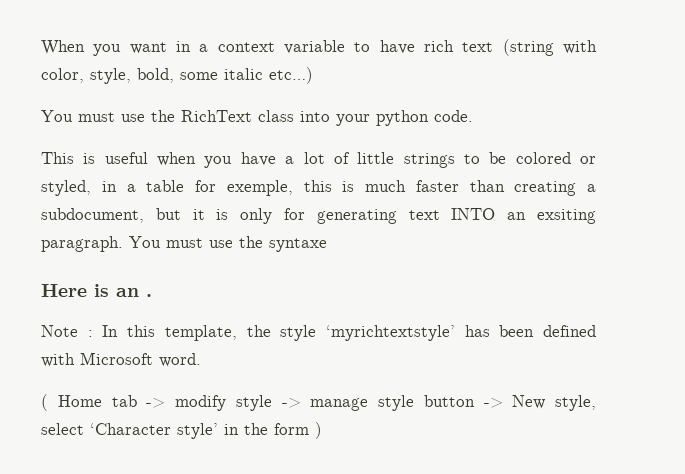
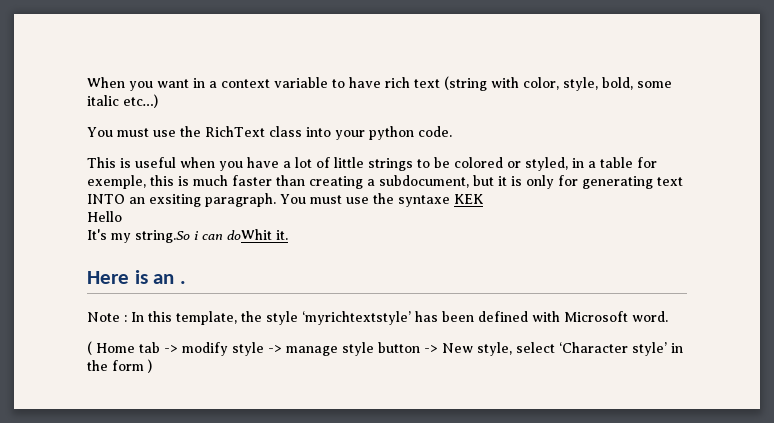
(327, 245) none -> [454,194,484,204] [87,211,122,222] [87,229,288,243] KEK // Hello // It's my string.So i can doWhit it.

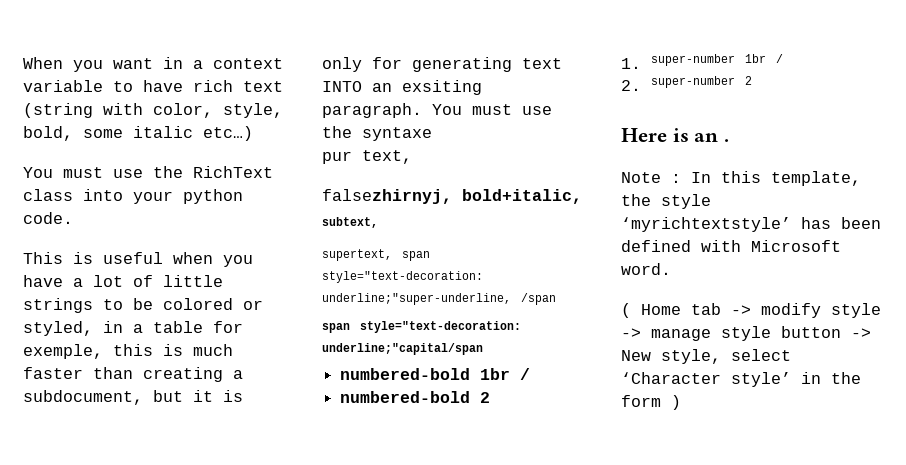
[454,194,484,204] [87,211,122,222] [87,229,288,243] KEK // Hello // It's my string.So i can doWhit it. -> [322,150,412,164] [322,189,582,204] [322,217,378,228] [322,249,430,261] [322,271,483,283] [322,293,556,305] [322,321,521,333] [322,343,483,355] [340,368,531,380] [340,391,491,403] [621,54,783,69] [621,76,752,91] // pur text, // falsezhirnyj, bold+italic, subtext, // supertext, span style="text-decoration: underline;"super-underline, /span // span style="text-decoration: underline;"capital/span // numbered-bold 1br / // numbered-bold 2 // 1. super-number 1br / // 2. super-number 2

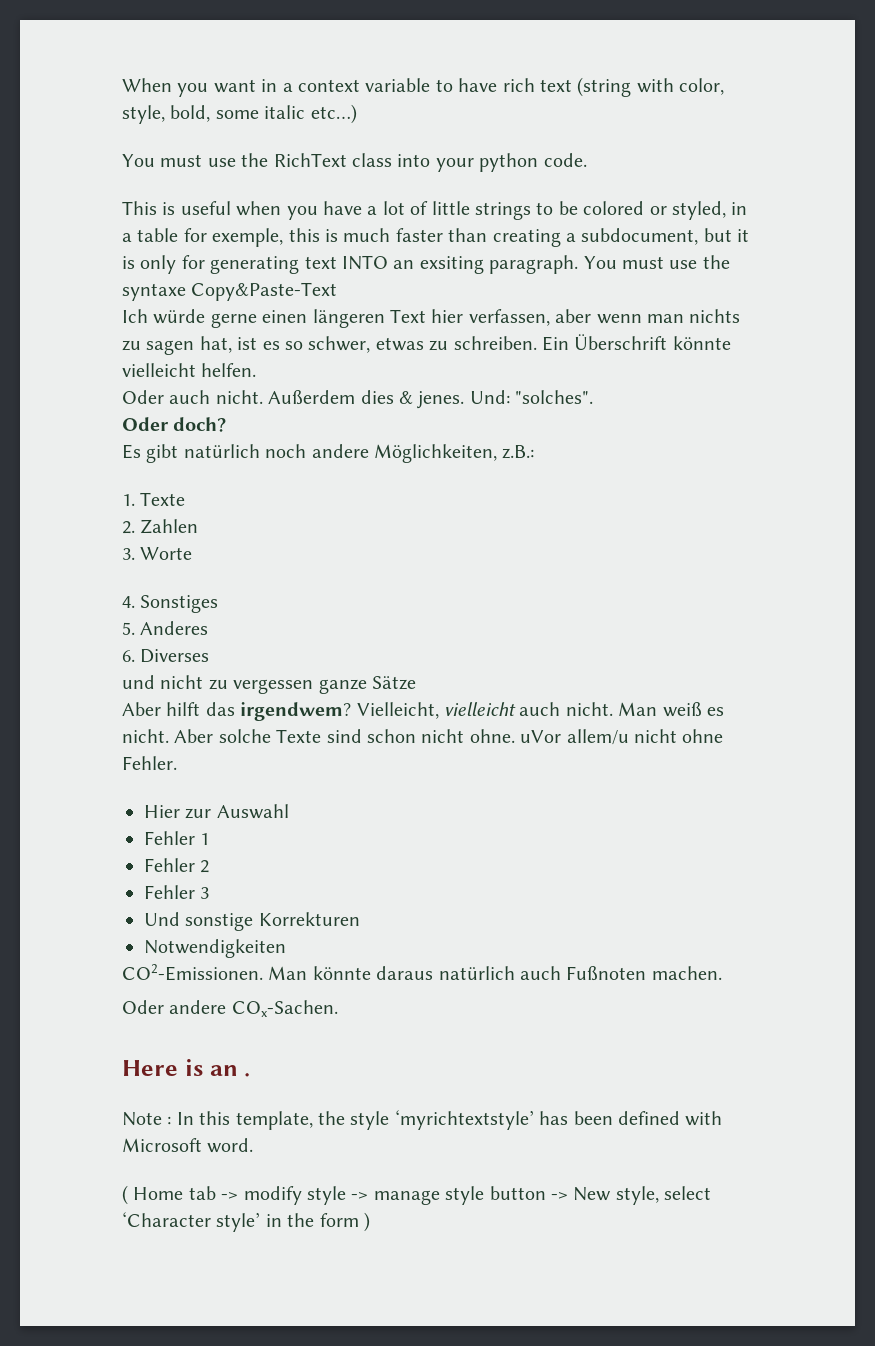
[322,150,412,164] [322,189,582,204] [322,217,378,228] [322,249,430,261] [322,271,483,283] [322,293,556,305] [322,321,521,333] [322,343,483,355] [340,368,531,380] [340,391,491,403] [621,54,783,69] [621,76,752,91] // pur text, // falsezhirnyj, bold+italic, subtext, // supertext, span style="text-decoration: underline;"super-underline, /span // span style="text-decoration: underline;"capital/span // numbered-bold 1br / // numbered-bold 2 // 1. super-number 1br / // 2. super-number 2 -> [191,282,338,301] [122,309,741,328] [122,334,731,355] [122,363,257,377] [122,390,594,409] [122,417,227,432] [122,444,535,463] [122,492,186,506] [122,519,199,534] [122,547,193,560] [122,595,219,613] [122,621,209,635] [122,649,210,663] [122,675,416,694] [122,702,724,721] [122,729,724,745] [122,756,177,770] [144,804,289,819] [144,831,210,845] [144,858,210,873] [144,885,210,899] [144,912,360,931] [144,939,286,958] [122,964,722,981] [122,1000,338,1017] Copy&Paste-Text // Ich würde gerne einen längeren Text hier verfassen, aber wenn man nichts zu sagen hat, ist es so schwer, etwas zu schreiben. Ein Überschrift könnte vielleicht helfen. // Oder auch nicht. Außerdem dies & jenes. Und: "solches". // Oder doch? // Es gibt natürlich noch andere Möglichkeiten, z.B.: // 1. Texte // 2. Zahlen // 3. Worte // 4. Sonstiges // 5. Anderes // 6. Diverses // und nicht zu vergessen ganze Sätze // Aber hilft das irgendwem? Vielleicht, vielleicht auch nicht. Man weiß es nicht. Aber solche Texte sind schon nicht ohne. uVor allem/u nicht ohne Fehler. // Hier zur Auswahl // Fehler 1 // Fehler 2 // Fehler 3 // Und sonstige Korrekturen // Notwendigkeiten // CO2-Emissionen. Man könnte daraus natürlich auch Fußnoten machen. // Oder andere COx-Sachen.

